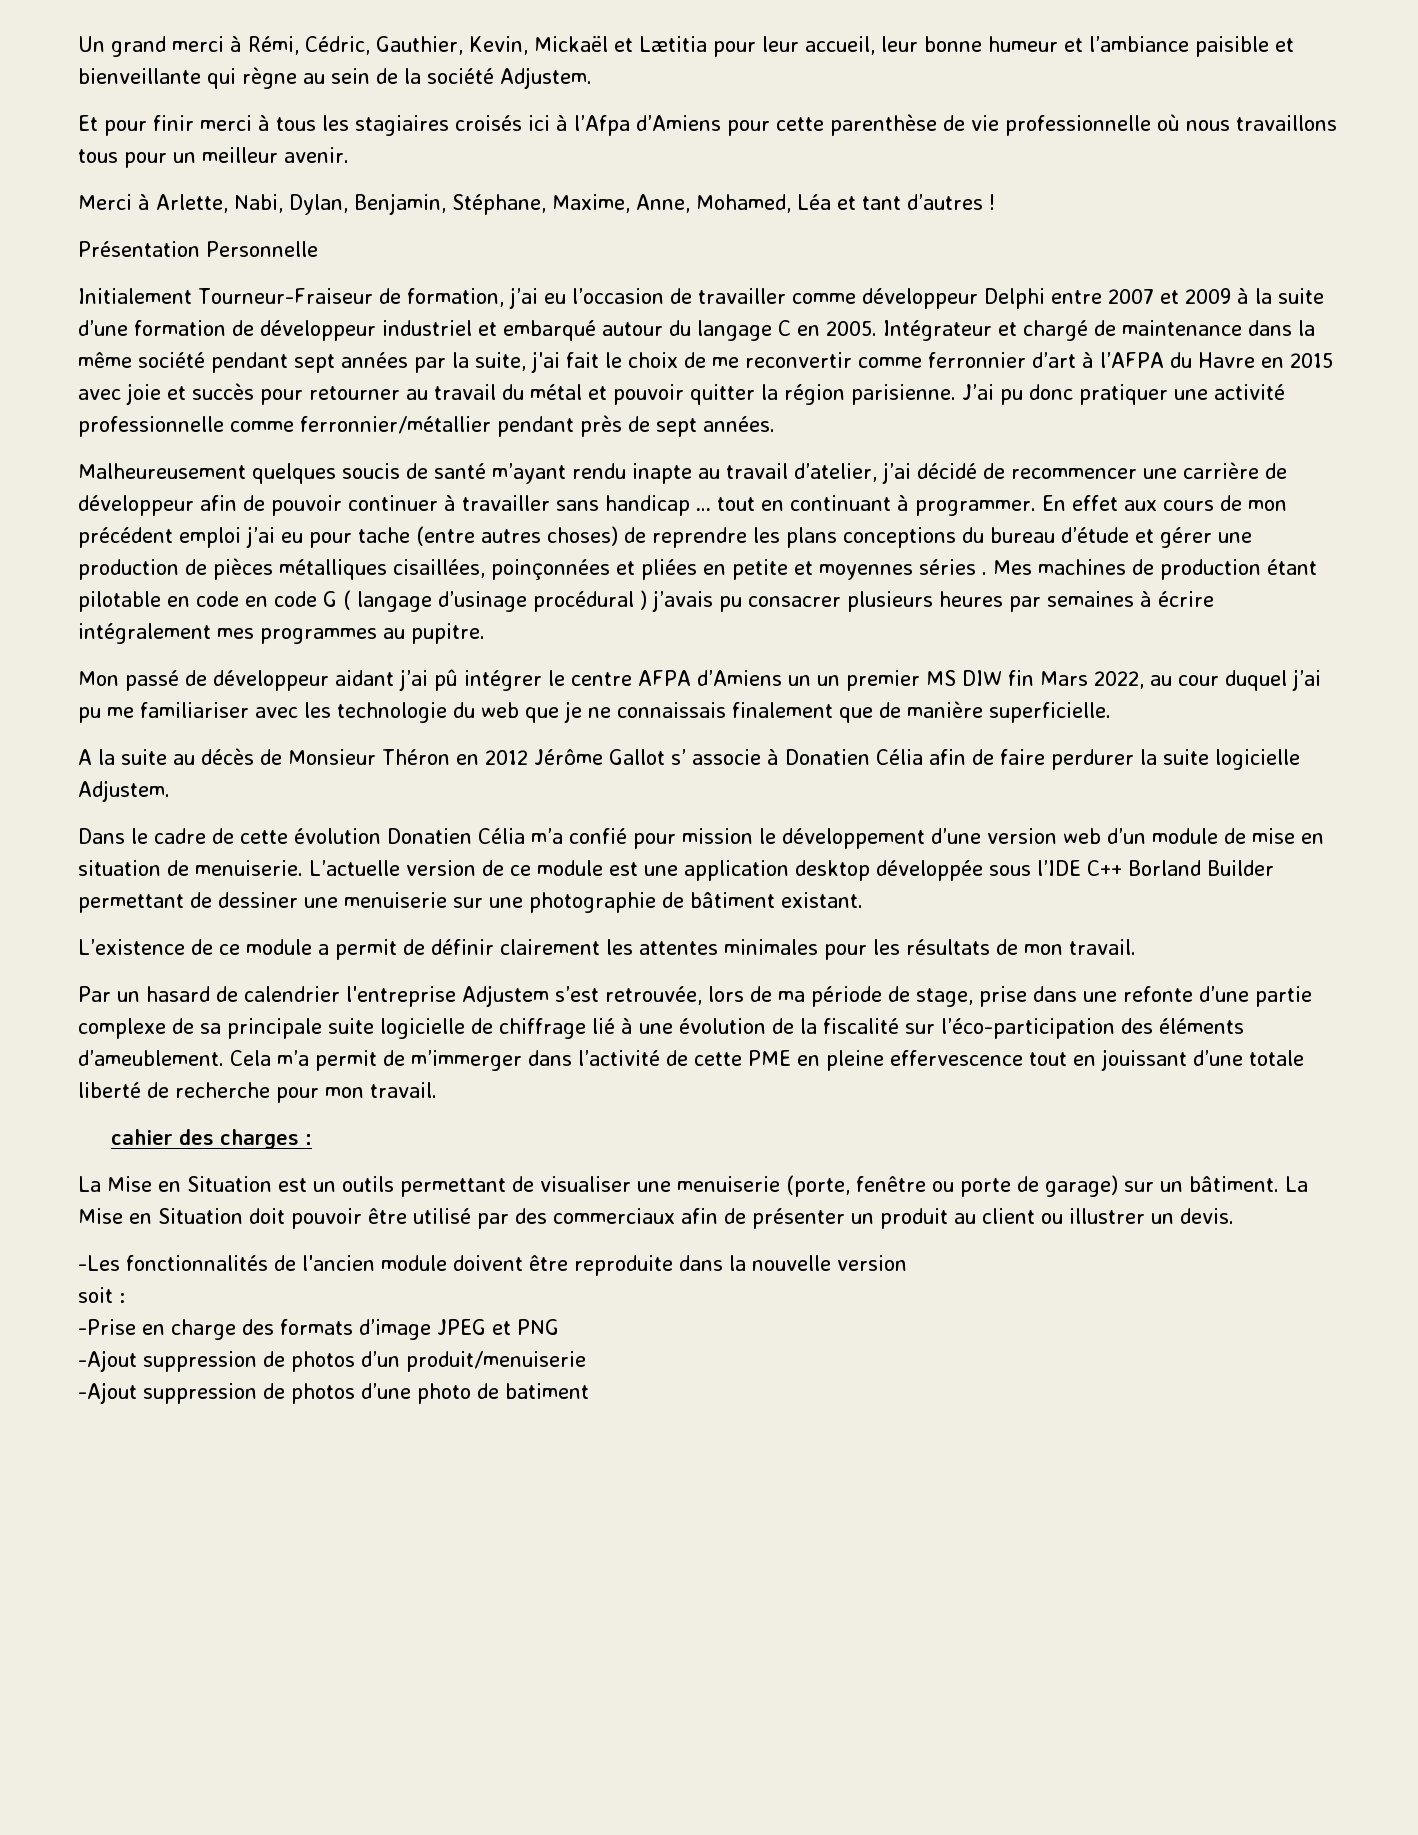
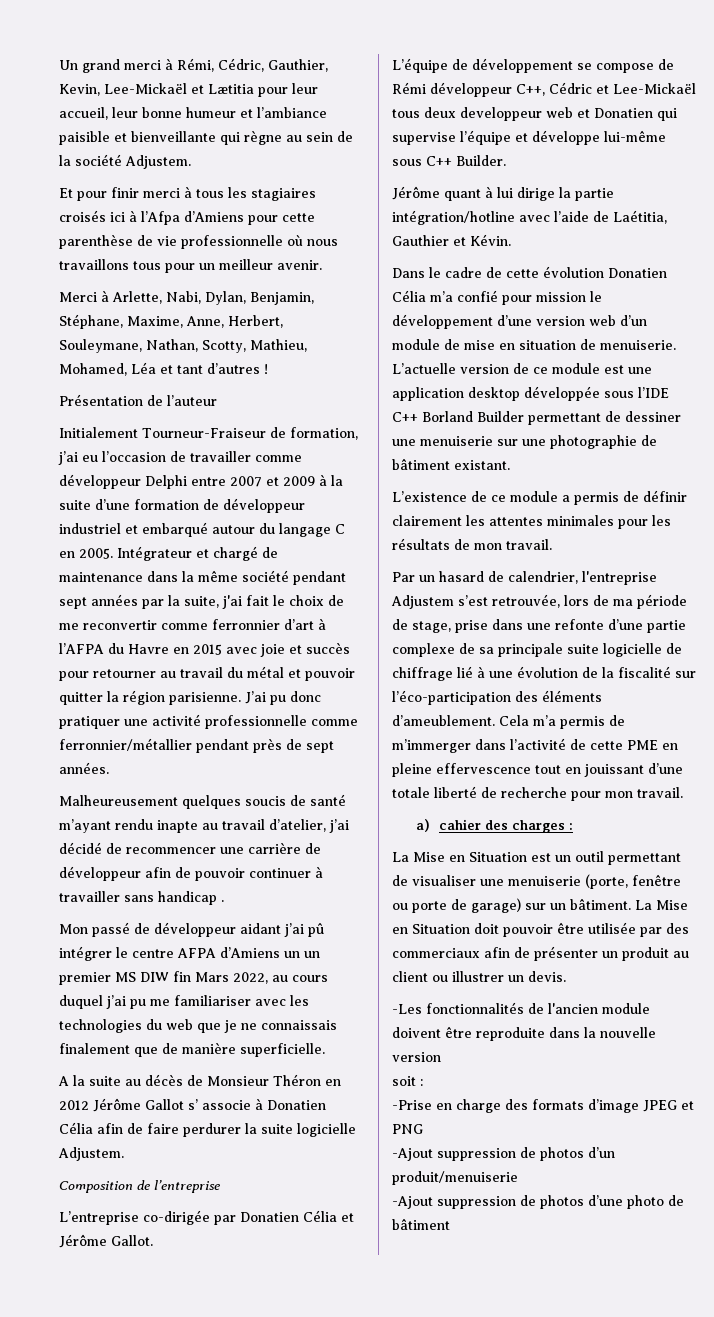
[534,35,608,52] Mickaël -> [104,83,187,94] Lee-Mickaël
(690, 203) none -> [228,315,283,328] [59,339,307,353] Herbert, Souleymane, Nathan, Scotty, Mathieu,
[206,241,318,257] Personnelle -> [147,395,217,406] de l’auteur
[696,495,1287,516] [78,526,1252,548] [78,558,1317,580] [78,590,1214,612] [78,623,485,644] … tout en continuant à programmer. En effet aux cours de mon précédent emploi j’ai eu pour tache (entre autres choses) de reprendre les plans conceptions du bureau d’étude et gérer une production de pièces métalliques cisaillées, poinçonnées et pliées en petite et moyennes séries . Mes machines de production étant pilotable en code en code G ( langage d’usinage procédural ) j’avais pu consacrer plusieurs heures par semaines à écrire intégralement mes programmes au pupitre. -> [221,900,224,902] .
[1177,675,1219,686] cour -> [292,975,328,982] cours
[337,702,447,723] technologie -> [59,1019,142,1033] technologies
(170, 791) none -> [59,1180,220,1193] [59,1210,354,1225] [59,1234,153,1248] [392,58,674,73] [392,82,696,97] [392,107,677,121] [392,130,666,145] [392,155,506,166] [392,186,614,201] [392,210,667,225] [392,234,511,246] // Composition de l’entreprise // L’entreprise co-dirigée par Donatien Célia et Jérôme Gallot. // L’équipe de développement se compose de Rémi développeur C++, Cédric et Lee-Mickaël tous deux developpeur web et Donatien qui supervise l’équipe et développe lui-même sous C++ Builder. // Jérôme quant à lui dirige la partie intégration/hotline avec l’aide de Laétitia, Gauthier et Kévin.
[334,939,397,960] permit -> [574,492,619,505] permis
[244,986,340,1002] calendrier -> [508,571,578,584] calendrier,
[315,1050,377,1071] permit -> [560,716,605,729] permis
(437, 1090) none -> [415,819,430,832] a)
[342,1176,394,1192] outils -> [575,851,604,862] outil
[413,1208,471,1224] utilisé -> [588,922,636,934] utilisée
[505,1383,589,1399] batiment -> [392,1218,450,1230] bâtiment

